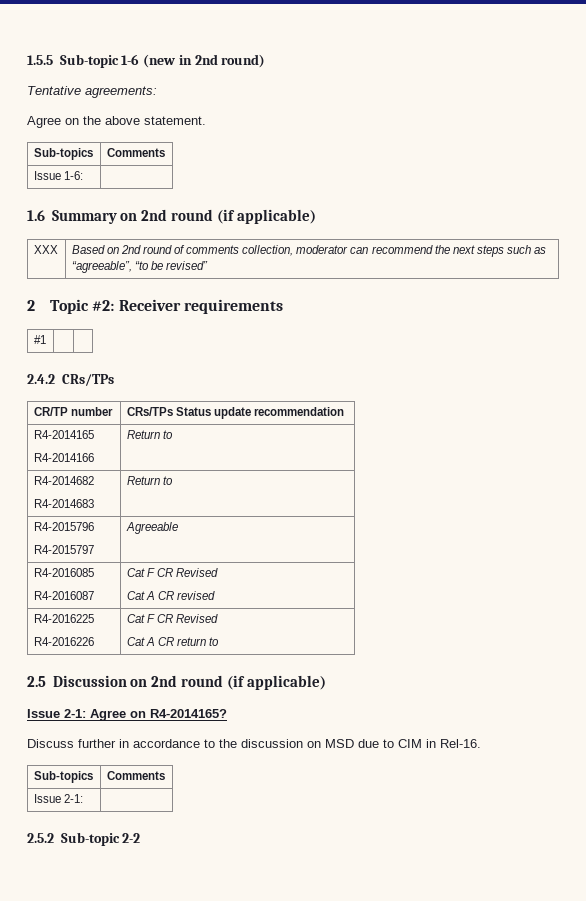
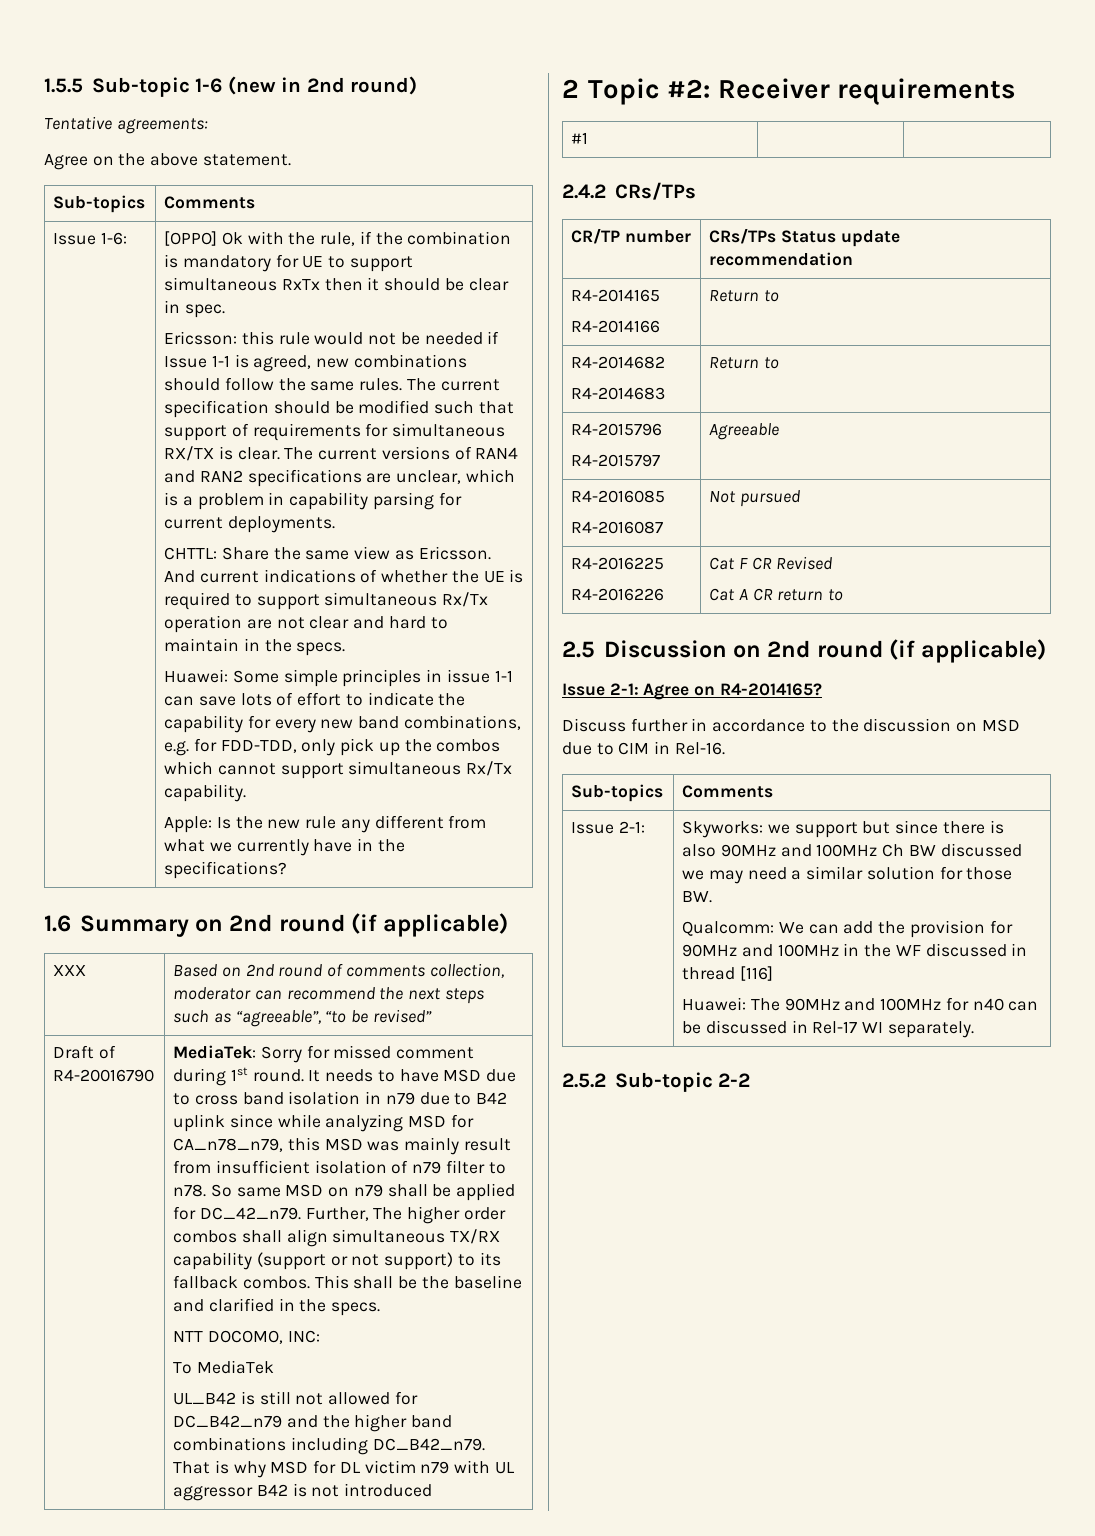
(83, 175) none -> [164,231,512,246] [164,254,413,272] [164,277,509,291] [164,300,225,318] [164,331,500,345] [164,354,467,372] [164,377,500,391] [164,400,514,418] [164,423,506,441] [164,446,519,461] [164,469,515,487] [164,492,462,510] [164,516,335,533] [164,546,491,560] [164,569,524,583] [164,592,489,610] [164,615,448,633] [164,638,346,656] [164,669,513,687] [164,692,466,706] [164,715,521,733] [164,738,501,756] [164,761,513,779] [164,784,247,802] [164,815,487,833] [164,838,405,856] [164,861,288,879] [OPPO] Ok with the rule, if the combination is mandatory for UE to support simultaneous RxTx then it should be clear in spec. // Ericsson: this rule would not be needed if Issue 1-1 is agreed, new combinations should follow the same rules. The current specification should be modified such that support of requirements for simultaneous RX/TX is clear. The current versions of RAN4 and RAN2 specifications are unclear, which is a problem in capability parsing for current deployments. // CHTTL: Share the same view as Ericsson. And current indications of whether the UE is required to support simultaneous Rx/Tx operation are not clear and hard to maintain in the specs. // Huawei: Some simple principles in issue 1-1 can save lots of effort to indicate the capability for every new band combinations, e.g. for FDD-TDD, only pick up the combos which cannot support simultaneous Rx/Tx capability. // Apple: Is the new rule any different from what we currently have in the specifications?
(208, 265) none -> [53,1045,116,1059] [53,1069,155,1082] [173,1045,475,1063] [173,1067,517,1086] [173,1091,508,1105] [173,1114,474,1132] [173,1137,511,1155] [173,1160,506,1174] [173,1183,516,1201] [173,1206,506,1224] [173,1229,501,1247] [173,1252,501,1270] [173,1275,522,1289] [173,1298,381,1316] [173,1330,320,1344] [173,1360,274,1374] [173,1391,418,1405] [173,1414,453,1432] [173,1437,485,1455] [173,1460,515,1478] [173,1483,433,1501] // Draft of R4-20016790 | MediaTek: Sorry for missed comment during 1st round. It needs to have MSD due to cross band isolation in n79 due to B42 uplink since while analyzing MSD for CA_n78_n79, this MSD was mainly result from insufficient isolation of n79 filter to n78. So same MSD on n79 shall be applied for DC_42_n79. Further, The higher order combos shall align simultaneous TX/RX capability (support or not support) to its fallback combos. This shall be the baseline and clarified in the specs. // NTT DOCOMO, INC: // To MediaTek // UL_B42 is still not allowed for DC_B42_n79 and the higher band combinations including DC_B42_n79. That is why MSD for DL victim n79 with UL aggressor B42 is not introduced
[126,568,218,577] [126,591,215,600] Cat F CR Revised // Cat A CR revised -> [709,490,800,507] Not pursued
(83, 798) none -> [682,820,1004,838] [682,843,1022,857] [682,866,1013,884] [682,891,713,903] [682,920,1013,938] [682,943,1028,957] [682,966,773,981] [682,997,1039,1011] [682,1020,974,1038] Skyworks: we support but since there is also 90MHz and 100MHz Ch BW discussed we may need a similar solution for those BW. // Qualcomm: We can add the provision for 90MHz and 100MHz in the WF discussed in thread [116] // Huawei: The 90MHz and 100MHz for n40 can be discussed in Rel-17 WI separately.

